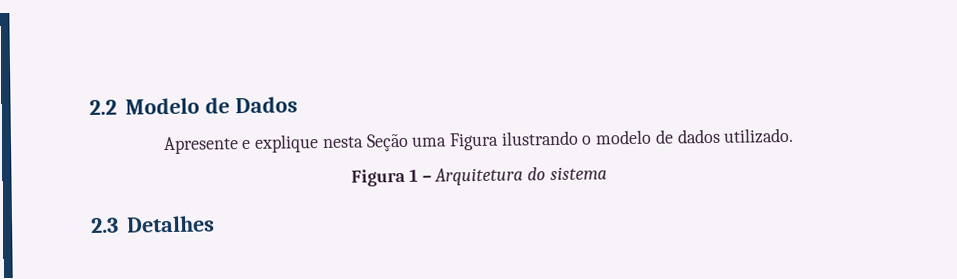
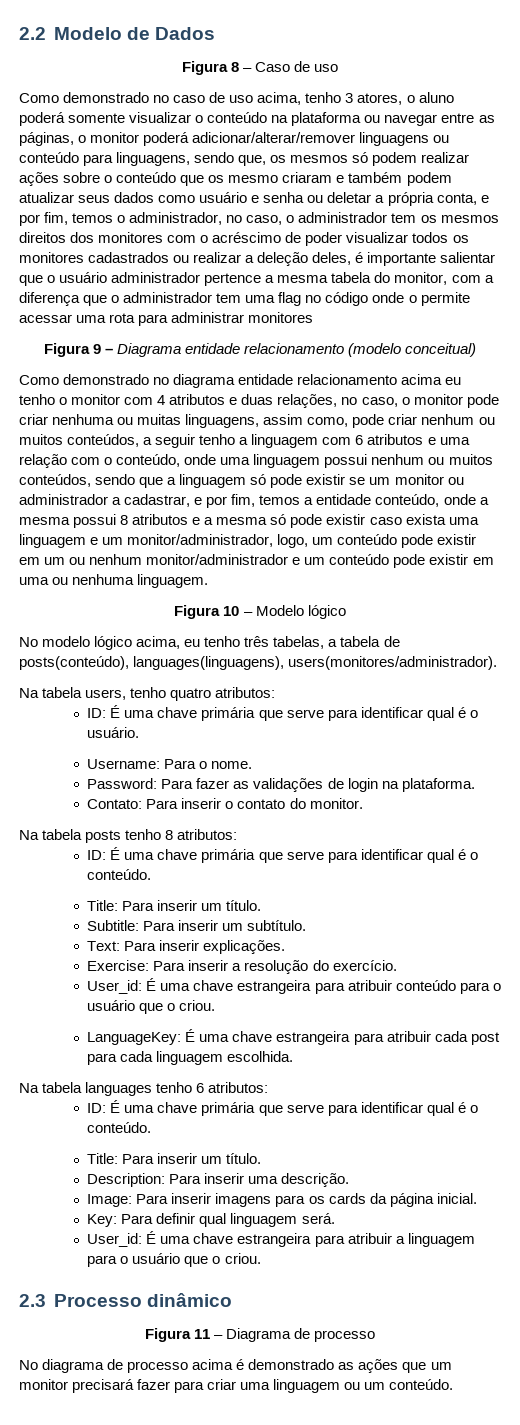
[162,127,795,155] [351,166,607,187] [90,215,215,234] Apresente e explique nesta Seção uma Figura ilustrando o modelo de dados utilizado. // Figura 1 – Arquitetura do sistema // 2.3 Detalhes -> [181,61,339,75] [19,92,454,105] [19,112,495,126] [19,132,450,146] [19,152,470,166] [19,172,452,186] [19,192,489,206] [19,212,499,226] [19,232,469,246] [19,252,496,266] [19,272,494,286] [19,292,470,306] [19,312,314,326] [43,343,477,357] [19,374,462,388] [19,394,499,408] [19,414,495,428] [19,434,470,448] [19,454,493,468] [19,474,464,488] [19,494,489,508] [19,514,479,528] [19,534,477,548] [19,554,494,568] [19,574,209,588] [174,605,346,619] [19,636,400,650] [19,656,498,670] [19,687,276,701] [87,705,478,721] [87,727,140,738] [87,759,253,769] [87,778,475,792] [87,798,363,809] [19,829,238,843] [87,847,478,863] [87,869,152,880] [87,900,262,911] [87,920,307,931] [87,940,286,954] [87,960,397,974] [87,978,501,994] [87,1000,216,1014] [87,1029,500,1045] [87,1051,294,1065] [19,1082,269,1096] [87,1100,478,1116] [87,1122,152,1133] [87,1153,262,1164] [87,1173,350,1187] [87,1193,477,1207] [87,1213,335,1227] [87,1231,475,1247] [87,1253,261,1267] [19,1293,232,1307] [144,1328,376,1342] [19,1359,452,1373] [19,1379,454,1393] Figura 8 – Caso de uso // Como demonstrado no caso de uso acima, tenho 3 atores, o aluno poderá somente visualizar o conteúdo na plataforma ou navegar entre as páginas, o monitor poderá adicionar/alterar/remover linguagens ou conteúdo para linguagens, sendo que, os mesmos só podem realizar ações sobre o conteúdo que os mesmo criaram e também podem atualizar seus dados como usuário e senha ou deletar a própria conta, e por fim, temos o administrador, no caso, o administrador tem os mesmos direitos dos monitores com o acréscimo de poder visualizar todos os monitores cadastrados ou realizar a deleção deles, é importante salientar que o usuário administrador pertence a mesma tabela do monitor, com a diferença que o administrador tem uma flag no código onde o permite acessar uma rota para administrar monitores // Figura 9 – Diagrama entidade relacionamento (modelo conceitual) // Como demonstrado no diagrama entidade relacionamento acima eu tenho o monitor com 4 atributos e duas relações, no caso, o monitor pode criar nenhuma ou muitas linguagens, assim como, pode criar nenhum ou muitos conteúdos, a seguir tenho a linguagem com 6 atributos e uma relação com o conteúdo, onde uma linguagem possui nenhum ou muitos conteúdos, sendo que a linguagem só pode existir se um monitor ou administrador a cadastrar, e por fim, temos a entidade conteúdo, onde a mesma possui 8 atributos e a mesma só pode existir caso exista uma linguagem e um monitor/administrador, logo, um conteúdo pode existir em um ou nenhum monitor/administrador e um conteúdo pode existir em uma ou nenhuma linguagem. // Figura 10 – Modelo lógico // No modelo lógico acima, eu tenho três tabelas, a tabela de posts(conteúdo), languages(linguagens), users(monitores/administrador). // Na tabela users, tenho quatro atributos: // ID: É uma chave primária que serve para identificar qual é o usuário. // Username: Para o nome. // Password: Para fazer as validações de login na plataforma. // Contato: Para inserir o contato do monitor. // Na tabela posts tenho 8 atributos: // ID: É uma chave primária que serve para identificar qual é o conteúdo. // Title: Para inserir um título. // Subtitle: Para inserir um subtítulo. // Text: Para inserir explicações. // Exercise: Para inserir a resolução do exercício. // User_id: É uma chave estrangeira para atribuir conteúdo para o usuário que o criou. // LanguageKey: É uma chave estrangeira para atribuir cada post para cada linguagem escolhida. // Na tabela languages tenho 6 atributos: // ID: É uma chave primária que serve para identificar qual é o conteúdo. // Title: Para inserir um título. // Description: Para inserir uma descrição. // Image: Para inserir imagens para os cards da página inicial. // Key: Para definir qual linguagem será. // User_id: É uma chave estrangeira para atribuir a linguagem para o usuário que o criou. // 2.3 Processo dinâmico // Figura 11 – Diagrama de processo // No diagrama de processo acima é demonstrado as ações que um monitor precisará fazer para criar uma linguagem ou um conteúdo.

